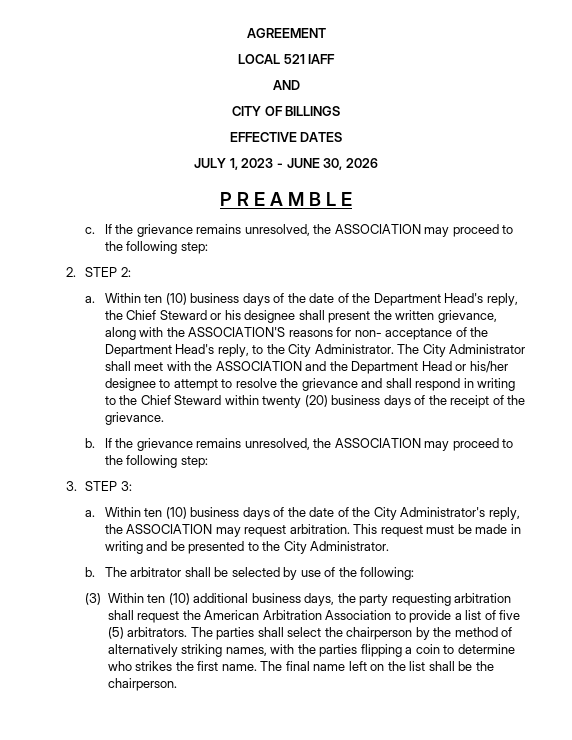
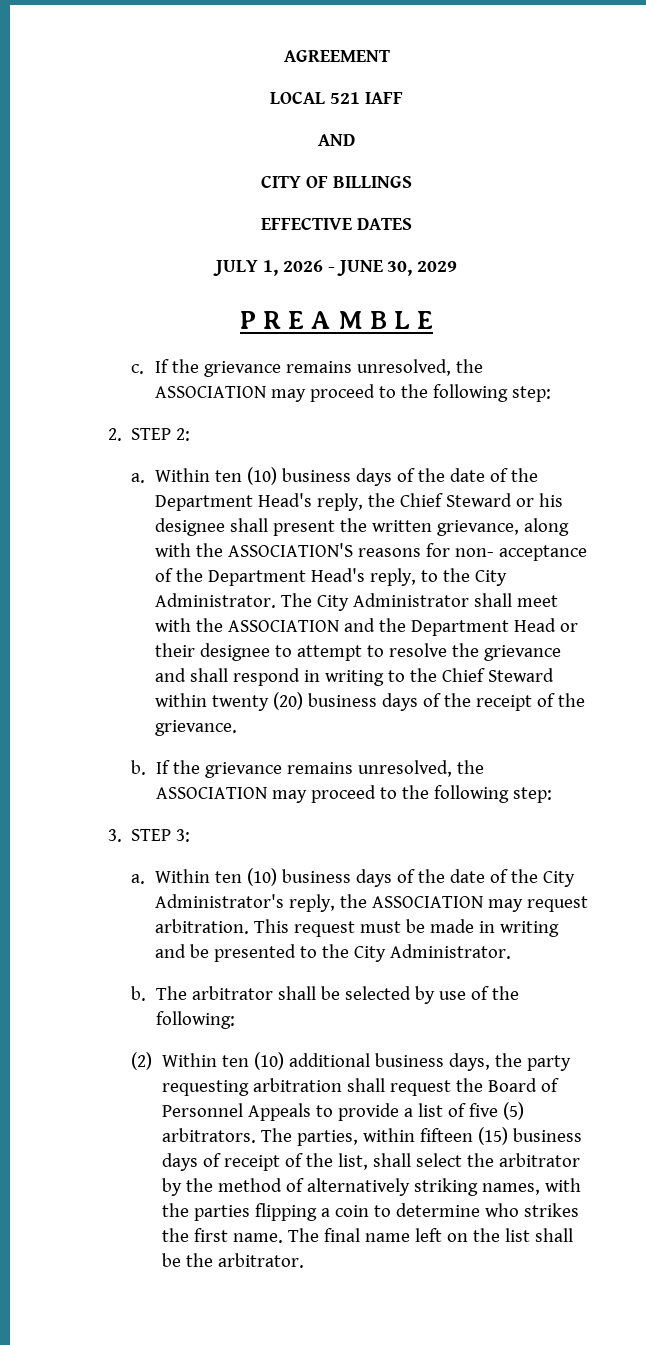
[241,158,274,168] 2023 -> [282,260,323,272] 2026
[345,158,378,168] 2026 -> [417,261,458,272] 2029
[469,361,508,373] his/her -> [154,643,195,657] their
[85,593,102,605] (3) -> [131,1052,153,1070] (2)
[204,610,392,620] American Arbitration Association -> [487,1078,559,1092] [161,1103,311,1121] Board of Personnel Appeals
[216,627,255,640] parties -> [296,1127,582,1146] [161,1153,368,1171] parties, within fifteen (15) business days of receipt of the list,
[346,627,413,640] chairperson -> [498,1153,580,1167] arbitrator
[107,678,177,691] chairperson. -> [217,1253,304,1268] arbitrator.

